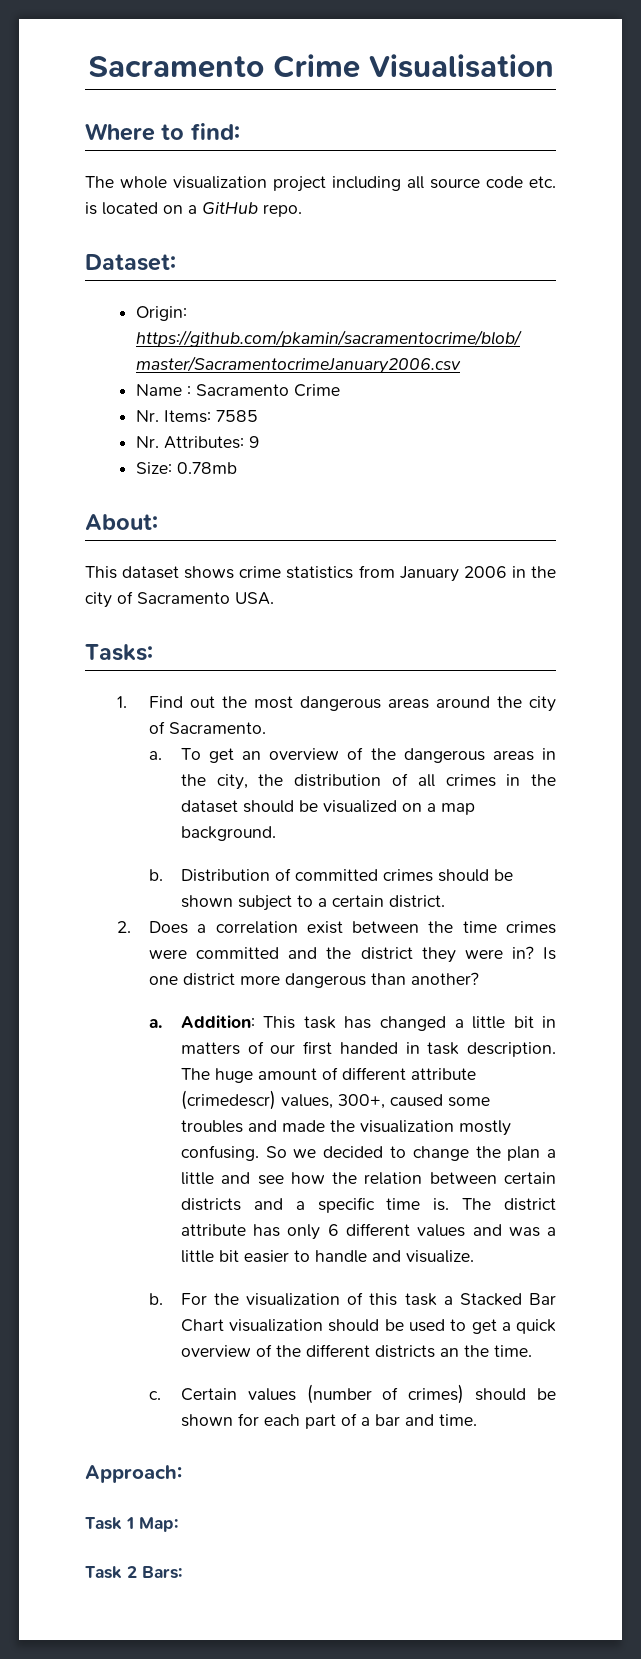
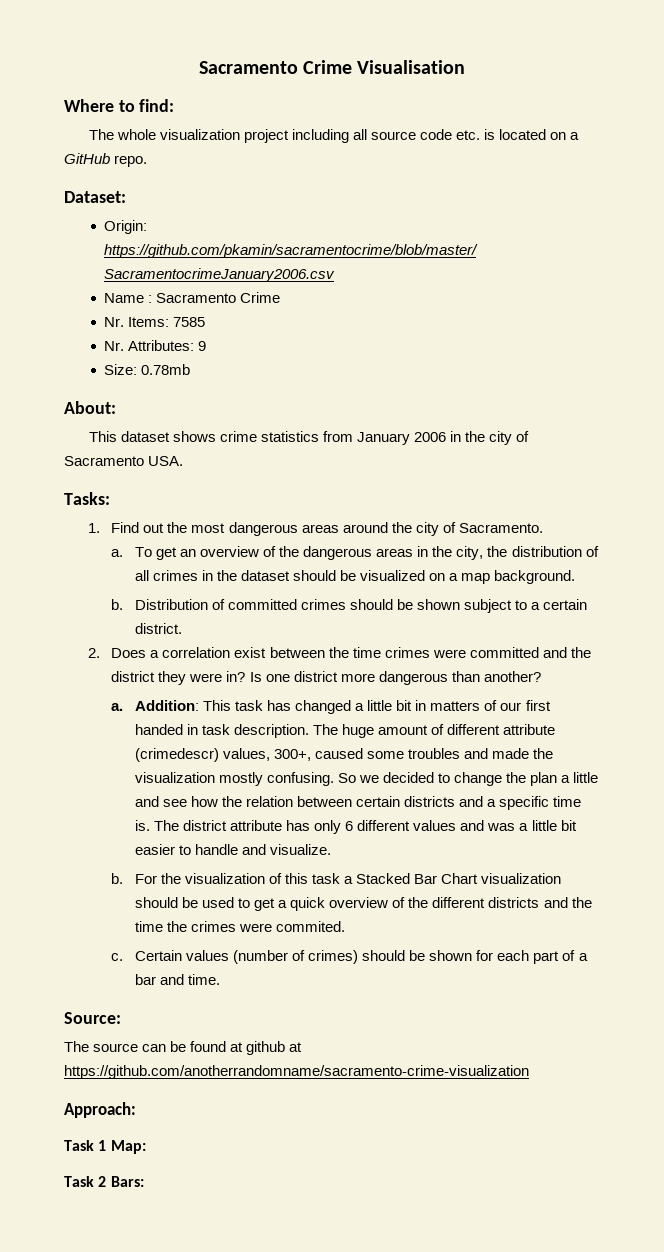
[439,1345,532,1357] an the time. -> [543,897,592,908] [134,921,346,932] and the time the crimes were commited.
(477, 1420) none -> [64,1012,121,1024] [64,1041,303,1055] [64,1065,529,1079] // Source: // The source can be found at github at https://github.com/anotherrandomname/sacramento-crime-visualization

